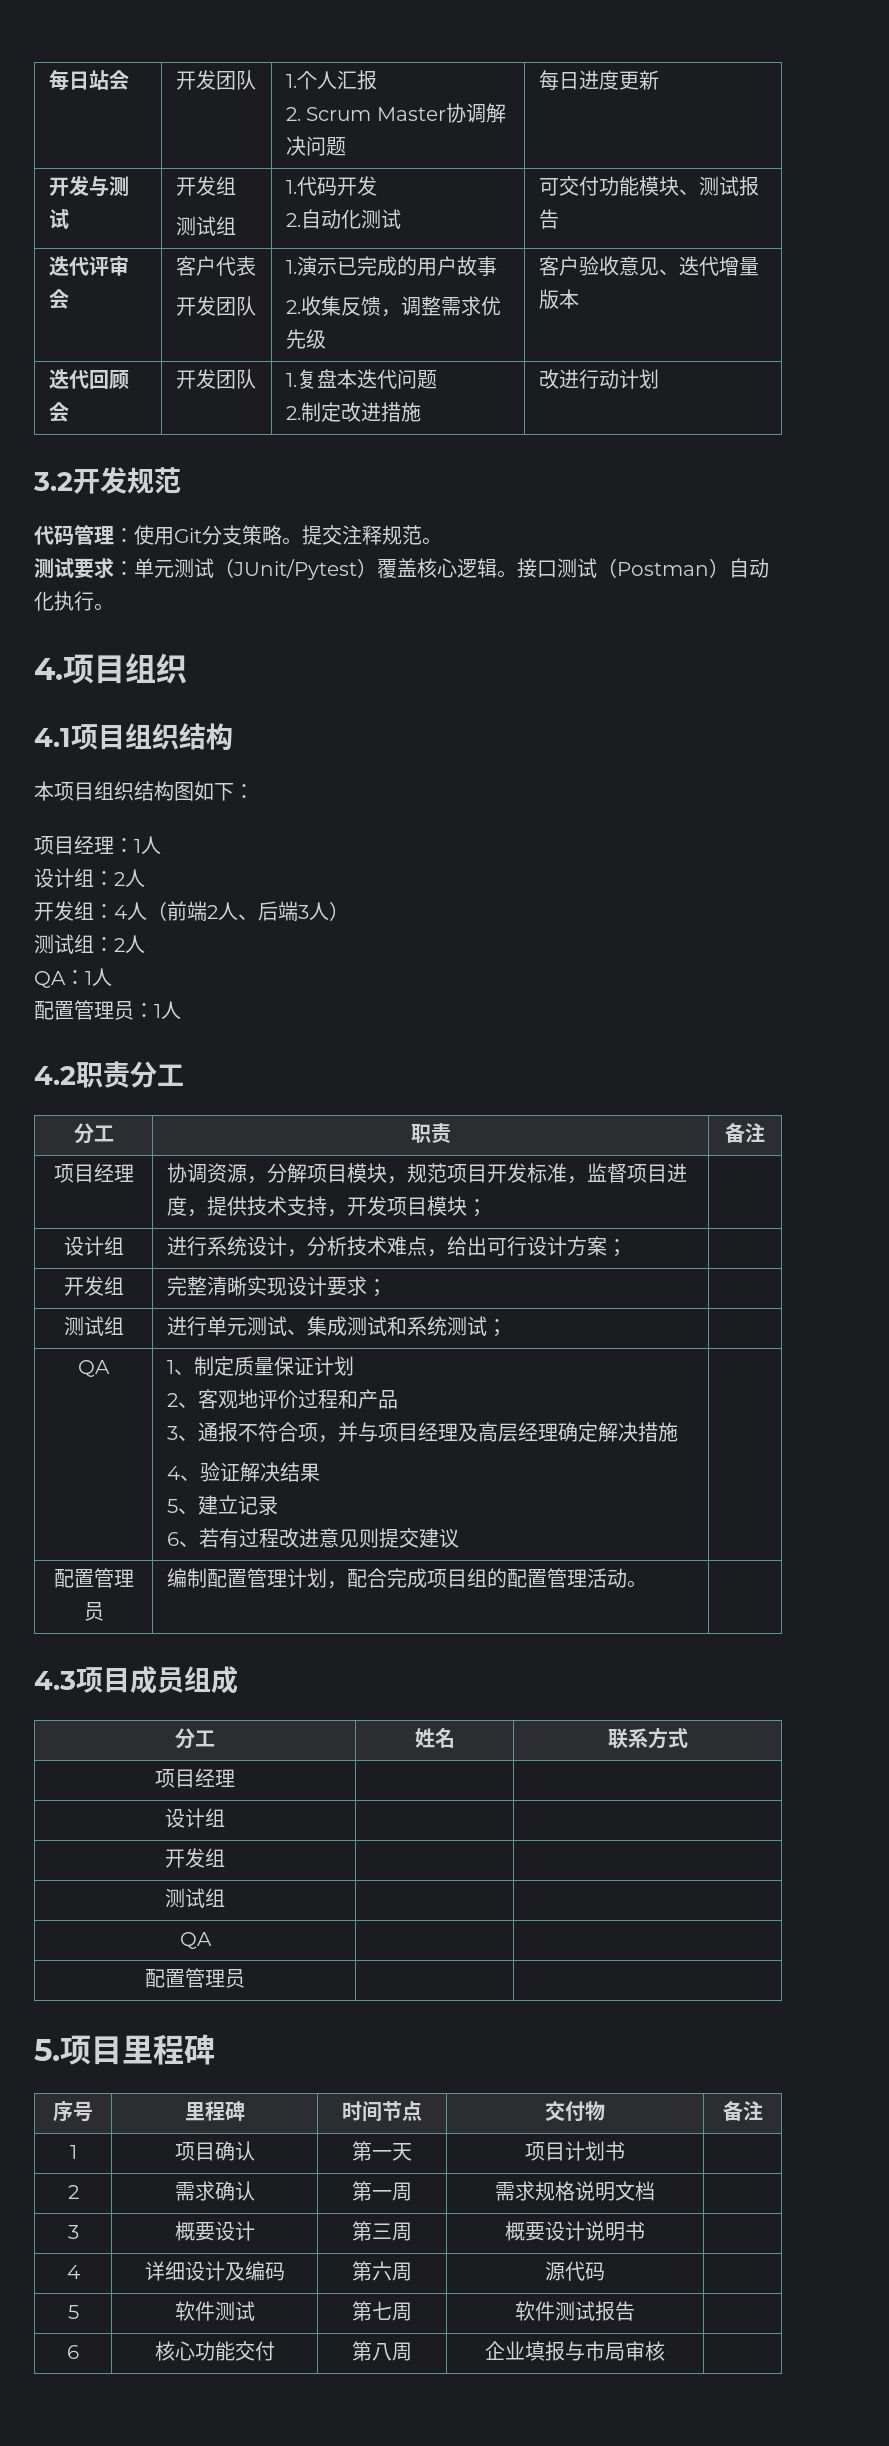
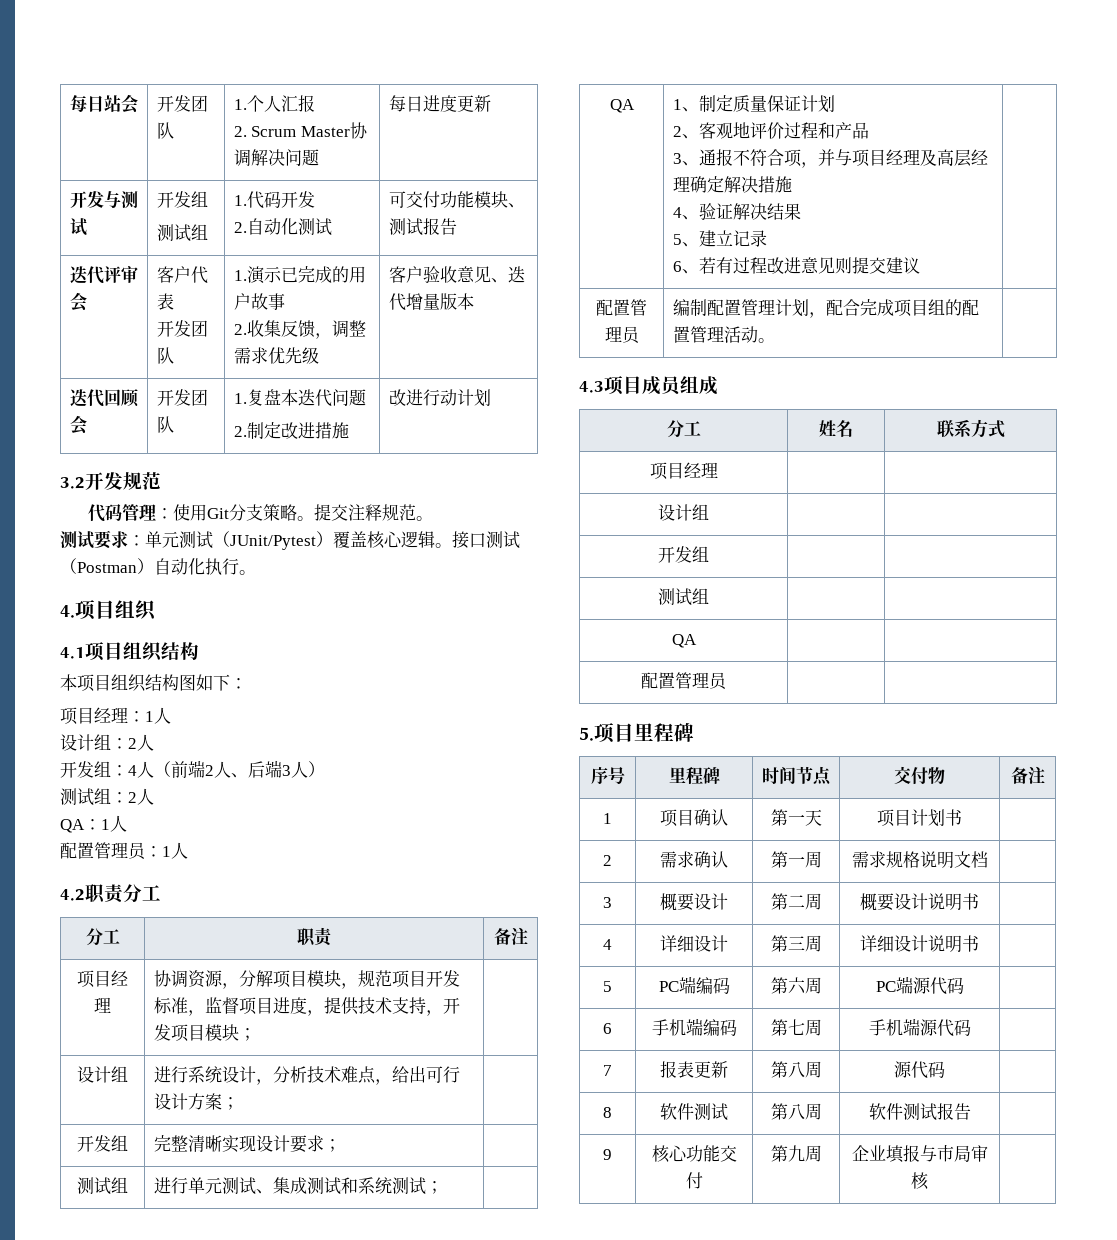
[372,2223,392,2239] 三 -> [787,895,805,908] 二
[224,2262,245,2281] 及 -> [770,935,822,952] [860,935,979,953] [603,981,612,992] [658,976,696,994] | 第三周 | 详细设计说明书 | // 5 | PC端
[545,2261,606,2281] [67,2305,79,2319] 源代码 | // 5 -> [875,976,964,995] [603,1023,612,1034] [651,1018,737,1036] [770,1019,822,1036] [868,1018,971,1037] [603,1065,612,1076] [660,1061,728,1078] [770,1061,822,1078] [894,1061,945,1079] [603,1107,612,1118] PC端源代码 | // 6 | 手机端编码 | 第七周 | 手机端源代码 | // 7 | 报表更新 | 第八周 | 源代码 | // 8
[372,2301,392,2320] 七 -> [787,1103,805,1120] 八
[67,2345,79,2359] 6 -> [603,1149,612,1160] 9
[372,2343,392,2361] 八 -> [787,1145,805,1162] 九

